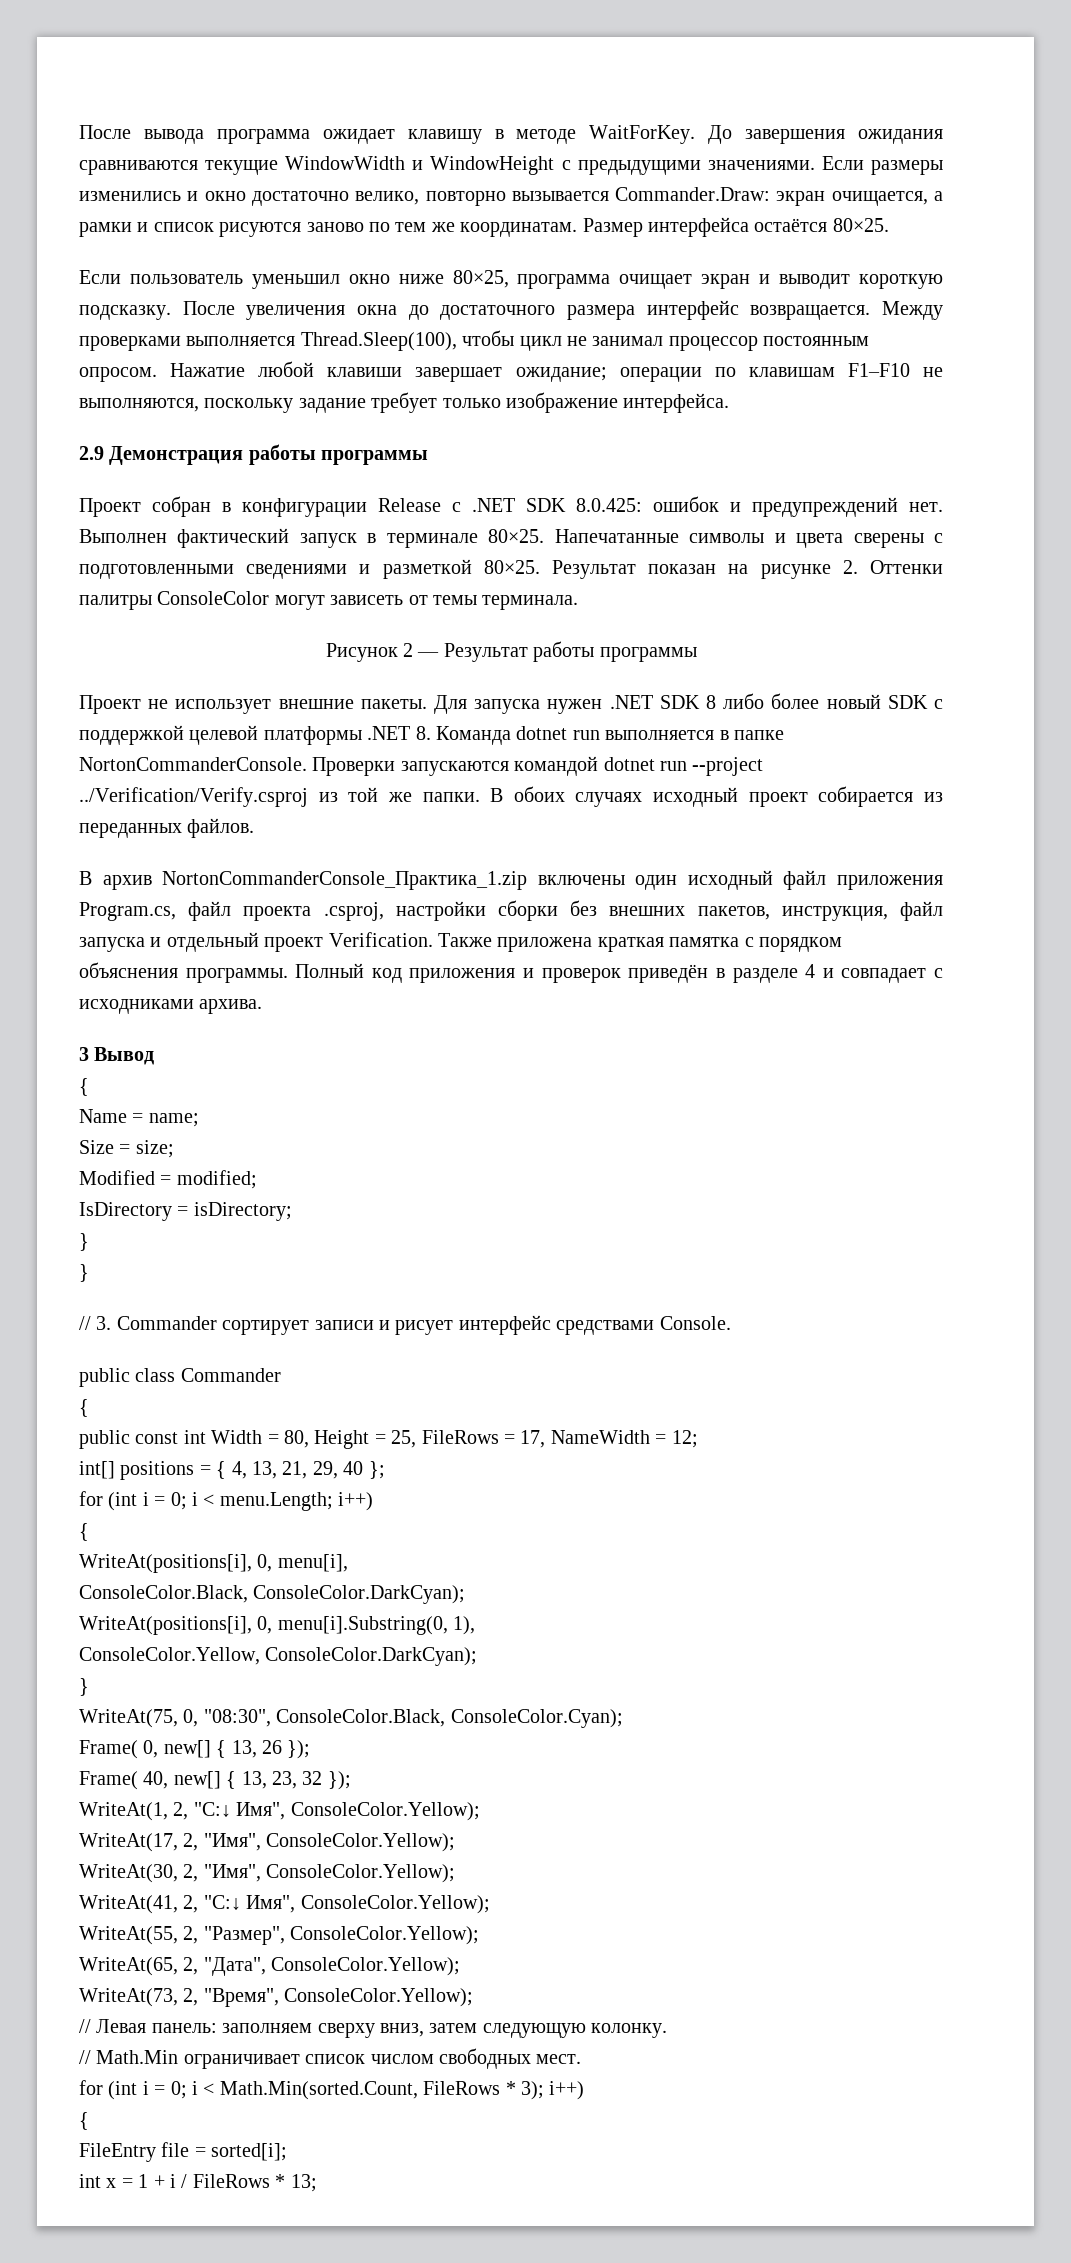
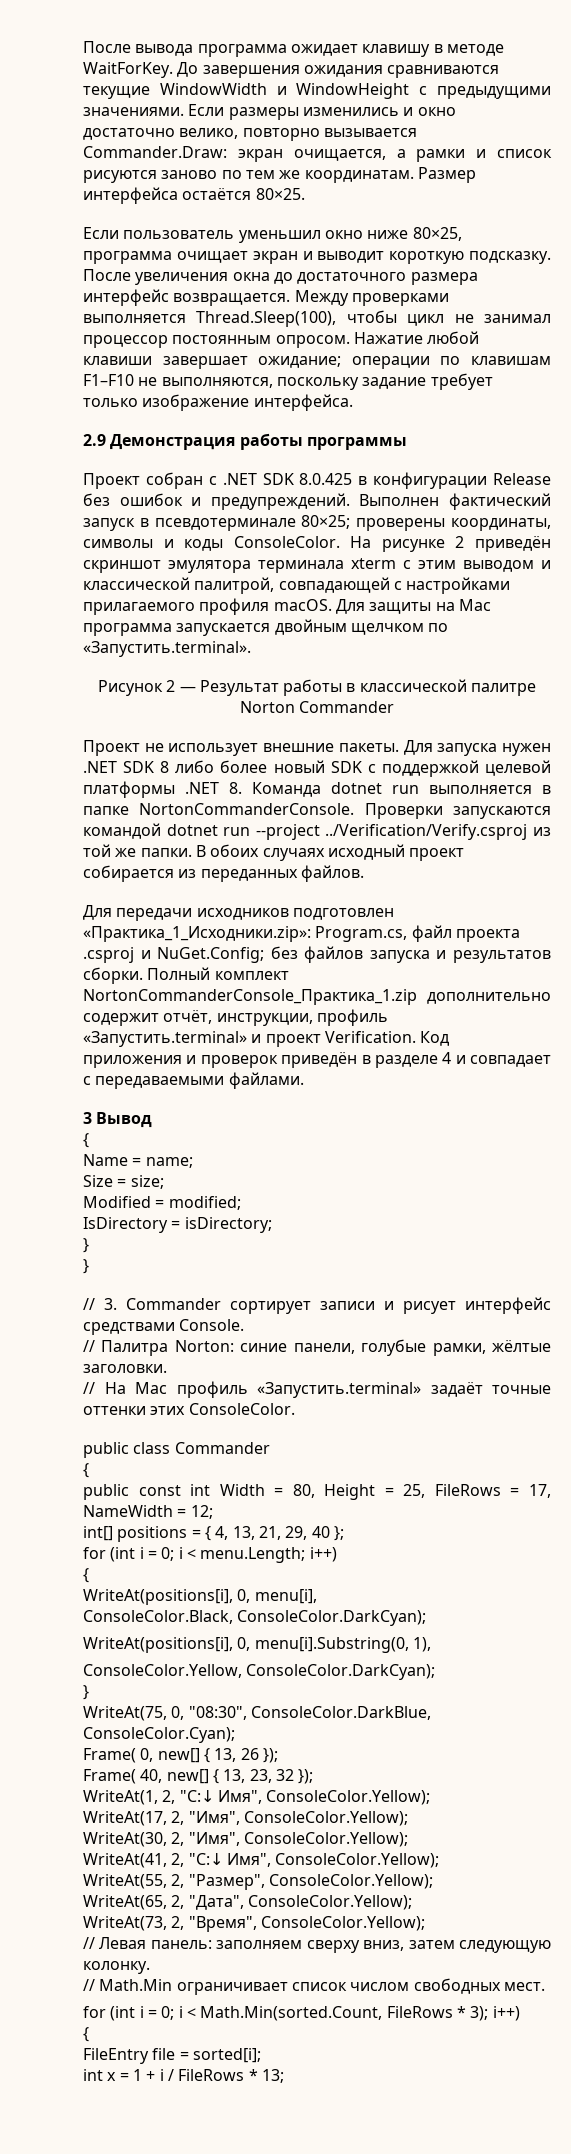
[222,496,943,517] [79,528,944,548] [79,559,944,579] [79,591,579,610] в конфигурации Release с .NET SDK 8.0.425: ошибок и предупреждений нет. Выполнен фактический запуск в терминале 80×25. Напечатанные символы и цвета сверены с подготовленными сведениями и разметкой 80×25. Результат показан на рисунке 2. Оттенки палитры ConsoleColor могут зависеть от темы терминала. -> [208,472,551,489] [83,493,551,510] [83,515,551,531] [83,535,551,552] [83,558,551,573] [83,577,511,594] [83,598,491,615] [83,619,449,636] [83,641,251,657] с .NET SDK 8.0.425 в конфигурации Release без ошибок и предупреждений. Выполнен фактический запуск в псевдотерминале 80×25; проверены координаты, символы и коды ConsoleColor. На рисунке 2 приведён скриншот эмулятора терминала xterm с этим выводом и классической палитрой, совпадающей с настройками прилагаемого профиля macOS. Для защиты на Mac программа запускается двойным щелчком по «Запустить.terminal».
[599,647,697,662] программы -> [346,679,537,696] [239,701,395,713] в классической палитре Norton Commander
[79,870,943,890] [79,900,944,921] [79,932,842,952] [79,962,402,983] В архив NortonCommanderConsole_Практика_1.zip включены один исходный файл приложения Program.cs, файл проекта .csproj, настройки сборки без внешних пакетов, инструкция, файл запуска и отдельный проект Verification. Также приложена краткая памятка с порядком объяснения программы. Полный код -> [83,905,394,921] [83,925,520,942] [83,946,551,963] [83,967,289,984] [83,989,551,1005] [83,1009,388,1026] [83,1031,450,1047] Для передачи исходников подготовлен «Практика_1_Исходники.zip»: Program.cs, файл проекта .csproj и NuGet.Config; без файлов запуска и результатов сборки. Полный комплект NortonCommanderConsole_Практика_1.zip дополнительно содержит отчёт, инструкции, профиль «Запустить.terminal» и проект Verification. Код
[79,999,263,1014] исходниками архива. -> [95,1072,304,1089] передаваемыми файлами.
(731, 1323) none -> [83,1339,551,1356] [83,1364,167,1373] [83,1381,551,1398] [83,1403,295,1415] // // Палитра Norton: синие панели, голубые рамки, жёлтые заголовки. // // На Mac профиль «Запустить.terminal» задаёт точные оттенки этих ConsoleColor.
[276,1709,446,1727] ConsoleColor.Black, -> [250,1706,431,1720] ConsoleColor.DarkBlue,

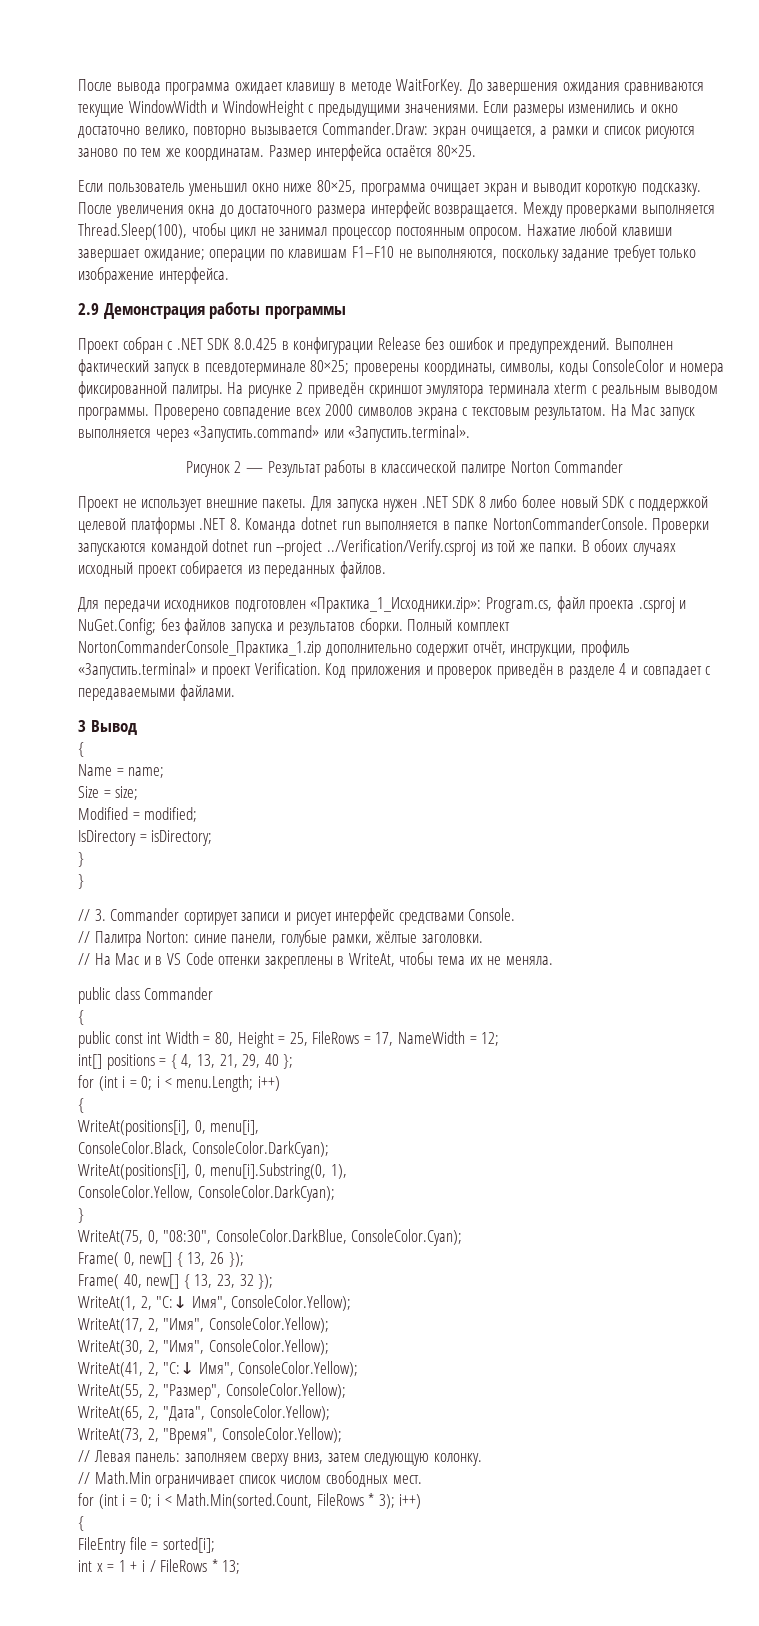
[83,536,340,551] символы и коды ConsoleColor. -> [500,359,725,376] [78,381,223,398] символы, коды ConsoleColor и номера фиксированной палитры.
[418,560,551,572] [83,577,511,594] [83,598,491,615] [83,619,449,636] этим выводом и классической палитрой, совпадающей с настройками прилагаемого профиля macOS. Для защиты на Mac программа запускается двойным щелчком по -> [601,385,719,398] [78,404,696,420] [78,425,344,442] реальным выводом программы. Проверено совпадение всех 2000 символов экрана с текстовым результатом. На Mac запуск выполняется через «Запустить.command» или
[176,1381,551,1398] [83,1403,295,1415] профиль «Запустить.terminal» задаёт точные оттенки этих ConsoleColor. -> [143,952,553,969] и в VS Code оттенки закреплены в WriteAt, чтобы тема их не меняла.

